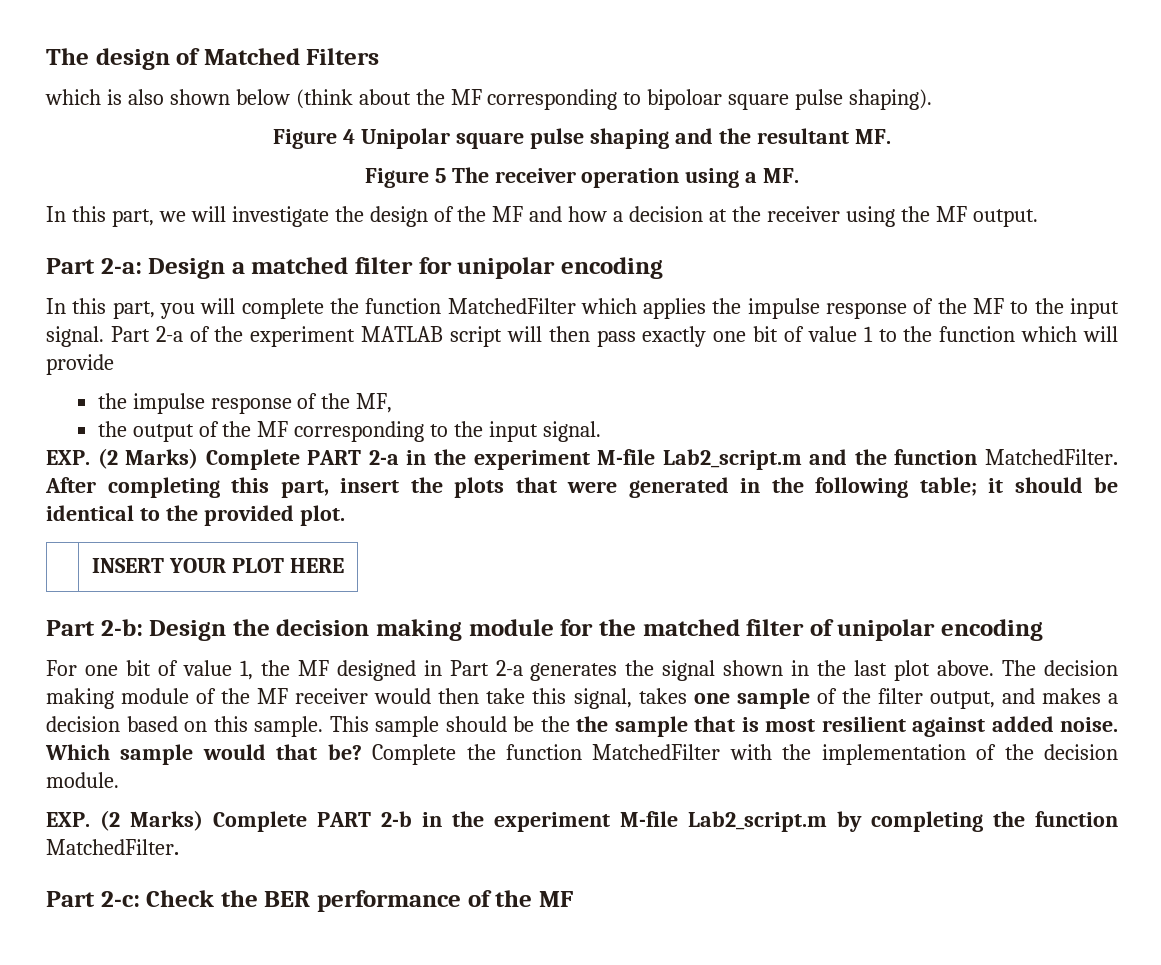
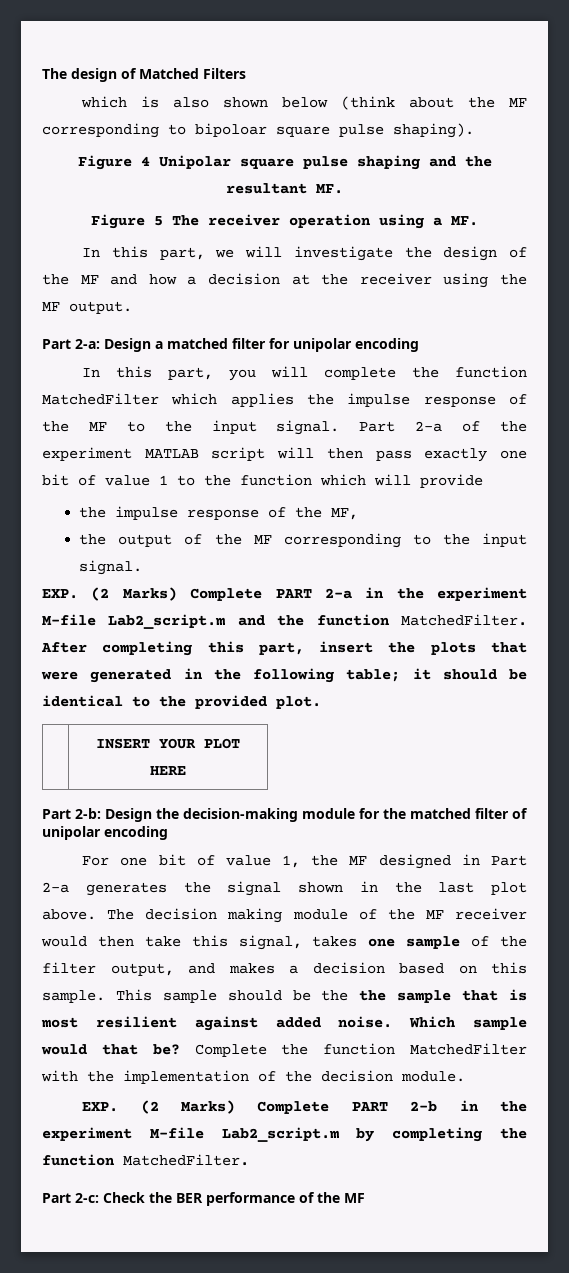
[276,619,463,641] decision making -> [183,808,298,822] decision-making

